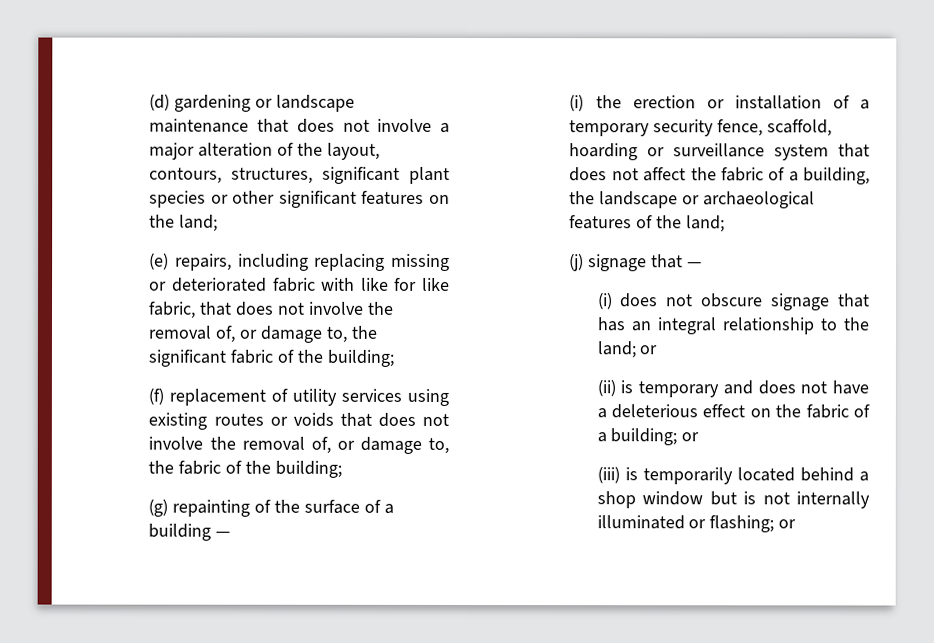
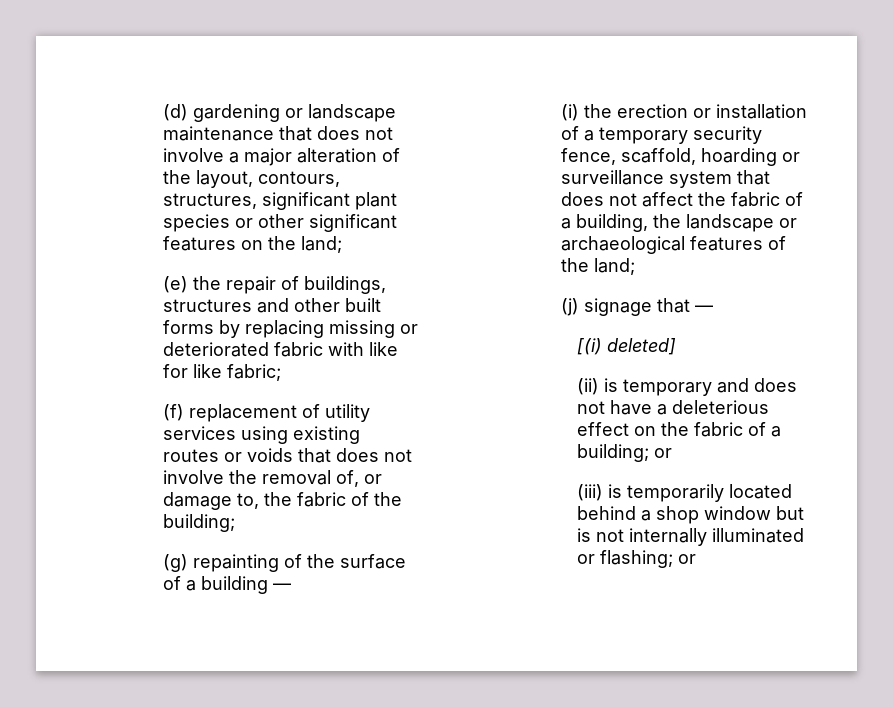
[175,253,309,271] repairs, including -> [193,276,387,294] [163,298,382,313] [163,320,241,338] the repair of buildings, structures and other built forms by
[149,301,394,319] [148,325,377,343] [148,349,394,367] fabric, that does not involve the removal of, or damage to, the significant fabric of the building; -> [227,364,282,381] fabric;
[597,292,870,311] [596,317,870,335] [596,341,658,359] (i) does not obscure signage that has an integral relationship to the land; or -> [576,338,676,355] [(i) deleted]

